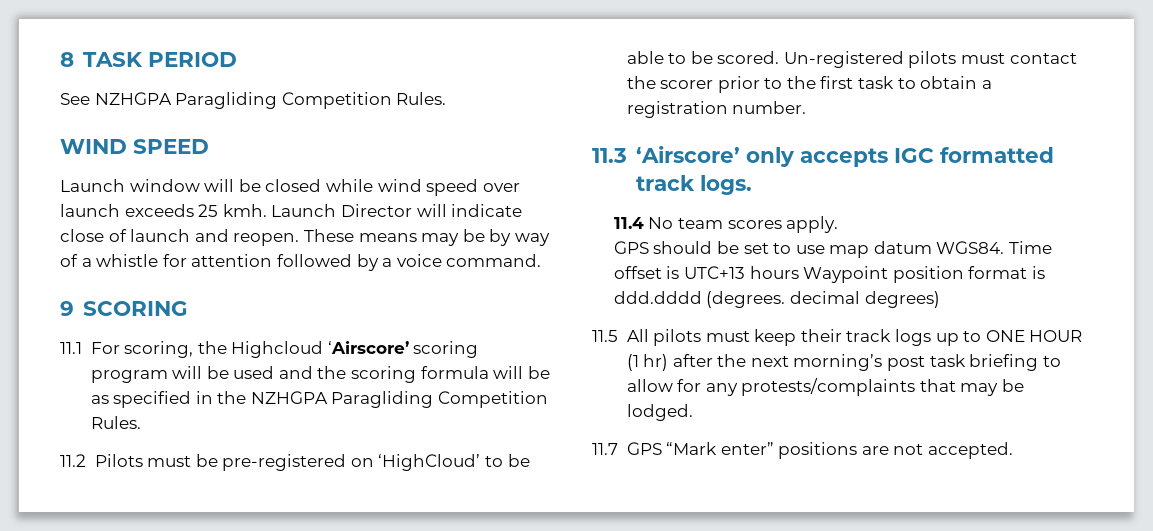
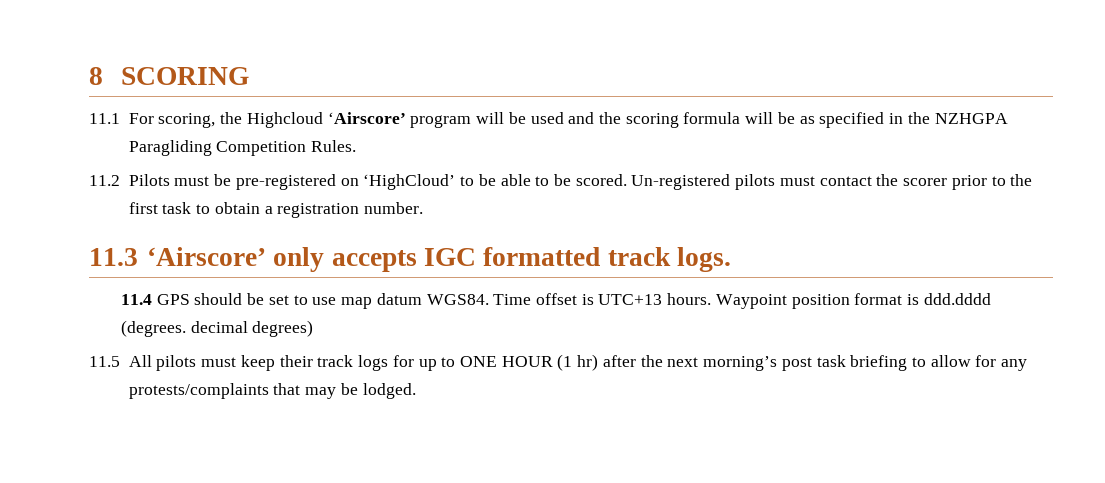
[82,52,237,67] [60,92,447,109] [60,139,209,154] [60,179,520,196] [60,204,523,217] [60,229,550,246] [60,254,542,271] [60,301,74,316] TASK PERIOD // See NZHGPA Paragliding Competition Rules. // WIND SPEED // Launch window will be closed while wind speed over launch exceeds 25 kmh. Launch Director will indicate close of launch and reopen. These means may be by way of a whistle for attention followed by a voice command. // 9 -> (103, 76) none
[413,341,479,358] scoring -> (406, 118) none
[648,216,839,233] No team scores apply. // -> (153, 299) none
[749,266,799,279] hours -> [667,293,712,305] hours.
(932, 337) none -> [392,355,414,367] for
[592,442,1014,459] // 11.7 GPS “Mark enter” positions are not accepted. -> (416, 391) none

